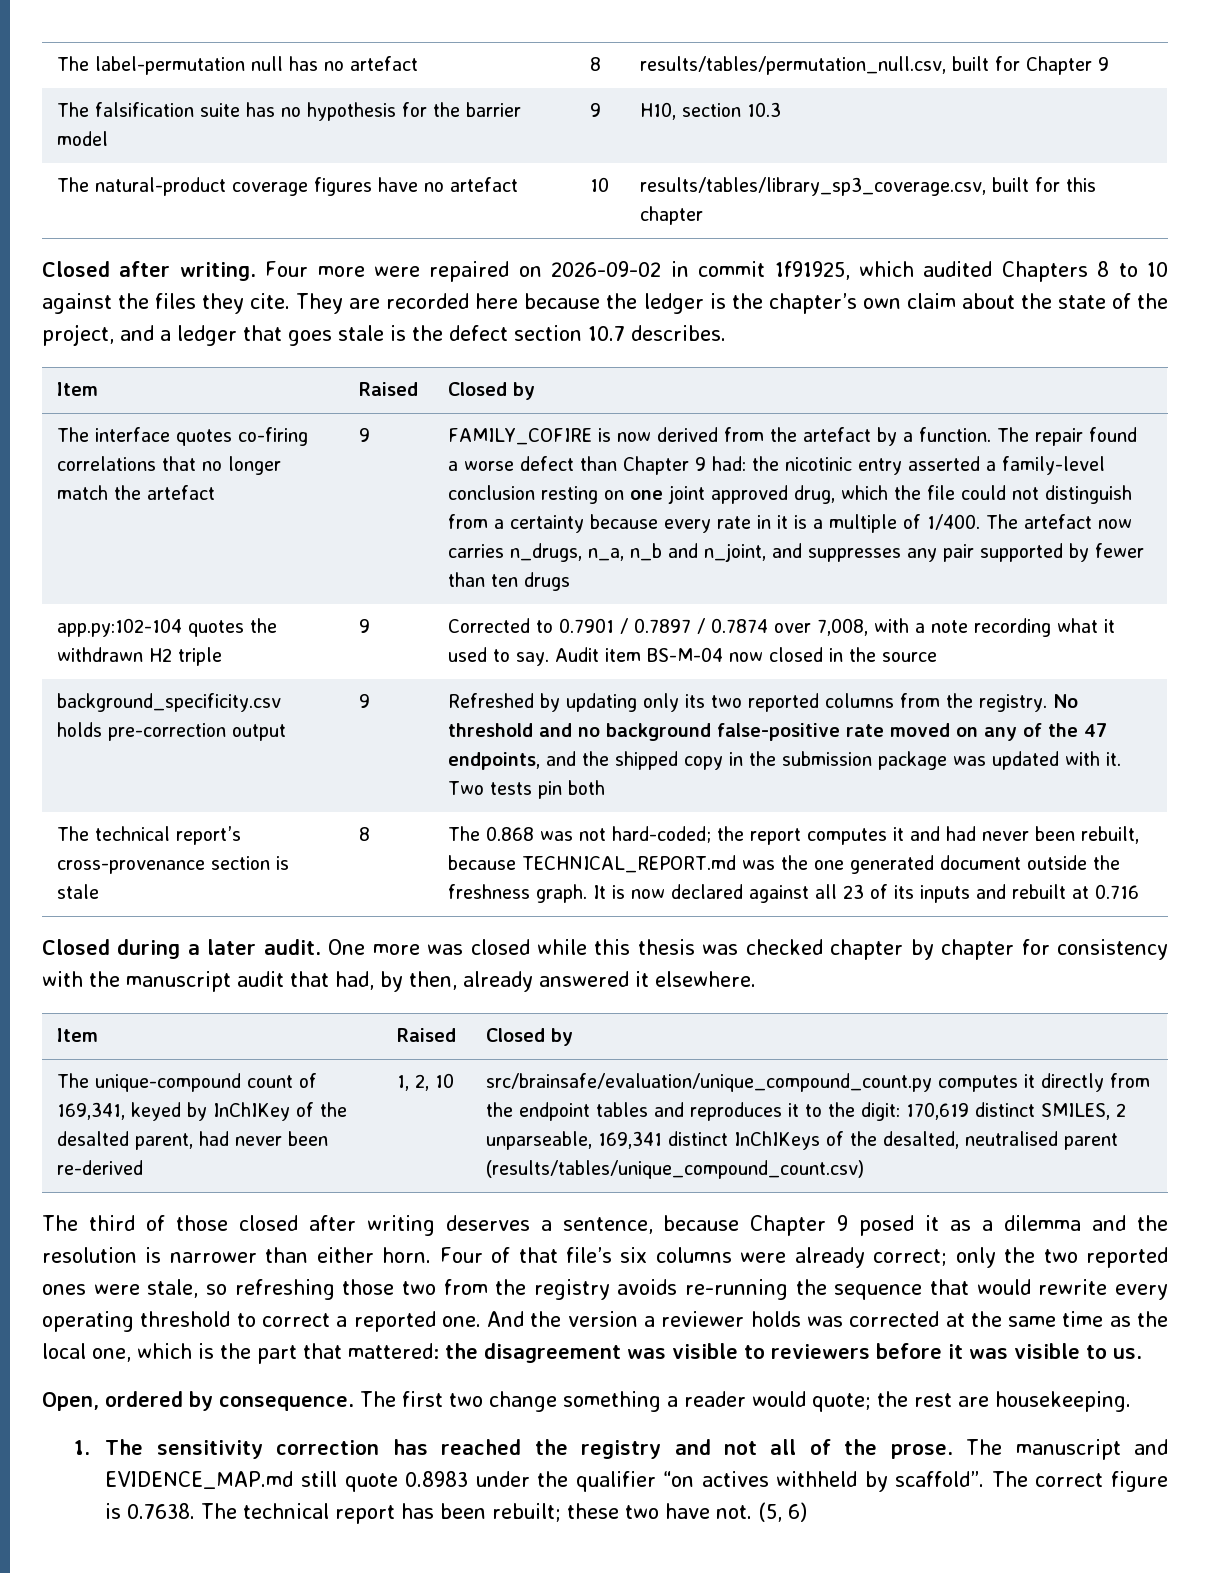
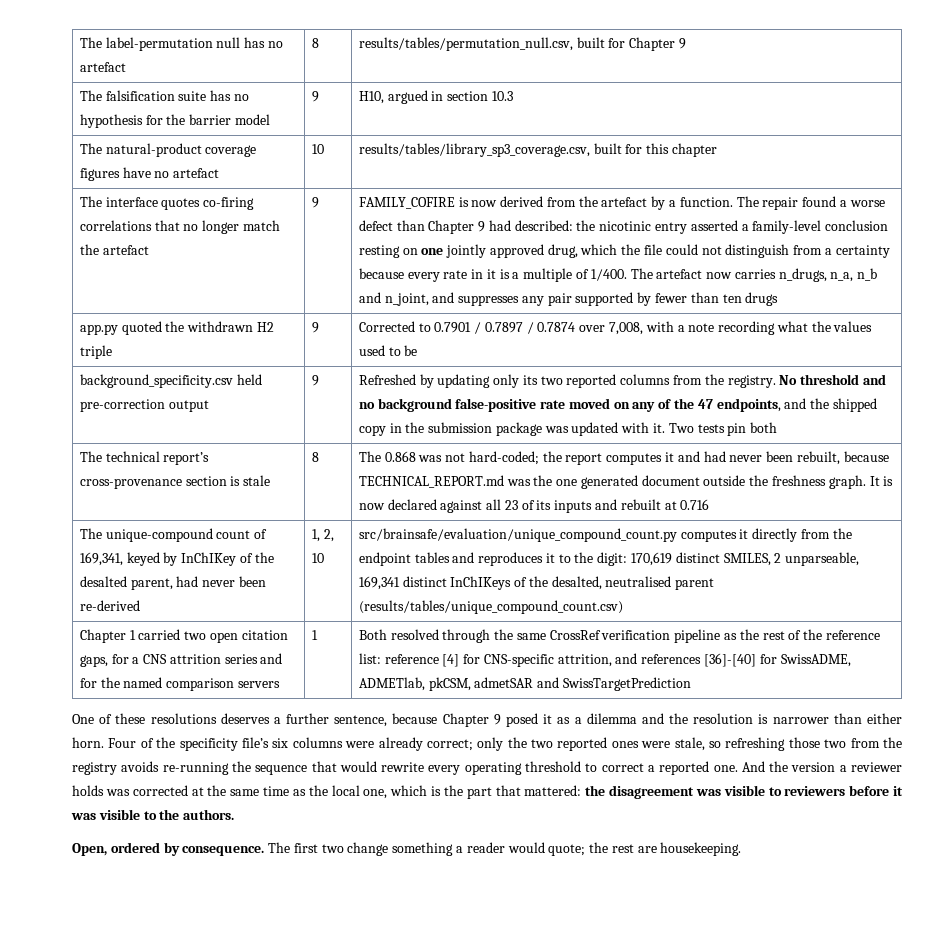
(676, 111) none -> [387,90,444,104] argued in
[42,261,1168,282] [42,293,1168,314] [42,324,726,346] [56,382,98,396] [358,382,418,396] [447,382,535,400] // Closed after writing. Four more were repaired on 2026-09-02 in commit 1f91925, which audited Chapters 8 to 10 against the files they cite. They are recorded here because the ledger is the chapter’s own claim about the state of the project, and a ledger that goes stale is the defect section 10.7 describes. // Item | Raised | Closed by -> (717, 150) none
[711,456,746,471] had: -> [488,220,573,231] had described:
[667,485,705,504] joint -> [446,244,487,258] jointly
[56,618,244,637] app.py:102-104 quotes -> [79,321,162,335] app.py quoted
[1103,619,1115,633] [447,647,937,666] it used to say. Audit item BS-M-04 now closed in the source -> [811,321,873,332] [358,345,418,356] the values used to be
[56,722,102,737] holds -> [236,374,262,385] held
[42,939,1169,960] [42,971,756,992] [56,1028,98,1042] [396,1028,456,1042] [485,1028,573,1046] // Closed during a later audit. One more was closed while this thesis was checked chapter by chapter for consistency with the manuscript audit that had, by then, already answered it elsewhere. // Item | Raised | Closed by -> (710, 504) none
[42,1215,435,1236] // The third of those closed after writing -> [79,629,288,643] [79,653,283,667] [79,677,280,691] [311,630,318,640] [358,629,880,643] [358,653,851,667] [358,677,691,691] [72,713,217,724] // Chapter 1 carried two open citation gaps, for a CNS attrition series and for the named comparison servers | 1 | Both resolved through the same CrossRef verification pipeline as the rest of the reference list: reference [4] for CNS-specific attrition, and references [36]-[40] for SwissADME, ADMETlab, pkCSM, admetSAR and SwissTargetPrediction // One of these resolutions
(552, 1225) none -> [286,713,330,724] further
[518,1247,558,1263] that -> [156,737,238,751] the specificity
[1113,1348,1142,1359] us. -> [159,809,235,820] the authors.
[73,1439,1168,1460] [105,1471,1168,1492] [105,1502,808,1524] // 1. The sensitivity correction has reached the registry and not all of the prose. The manuscript and EVIDENCE_MAP.md still quote 0.8983 under the qualifier “on actives withheld by scaffold”. The correct figure is 0.7638. The technical report has been rebuilt; these two have not. (5, 6) -> (742, 849) none

